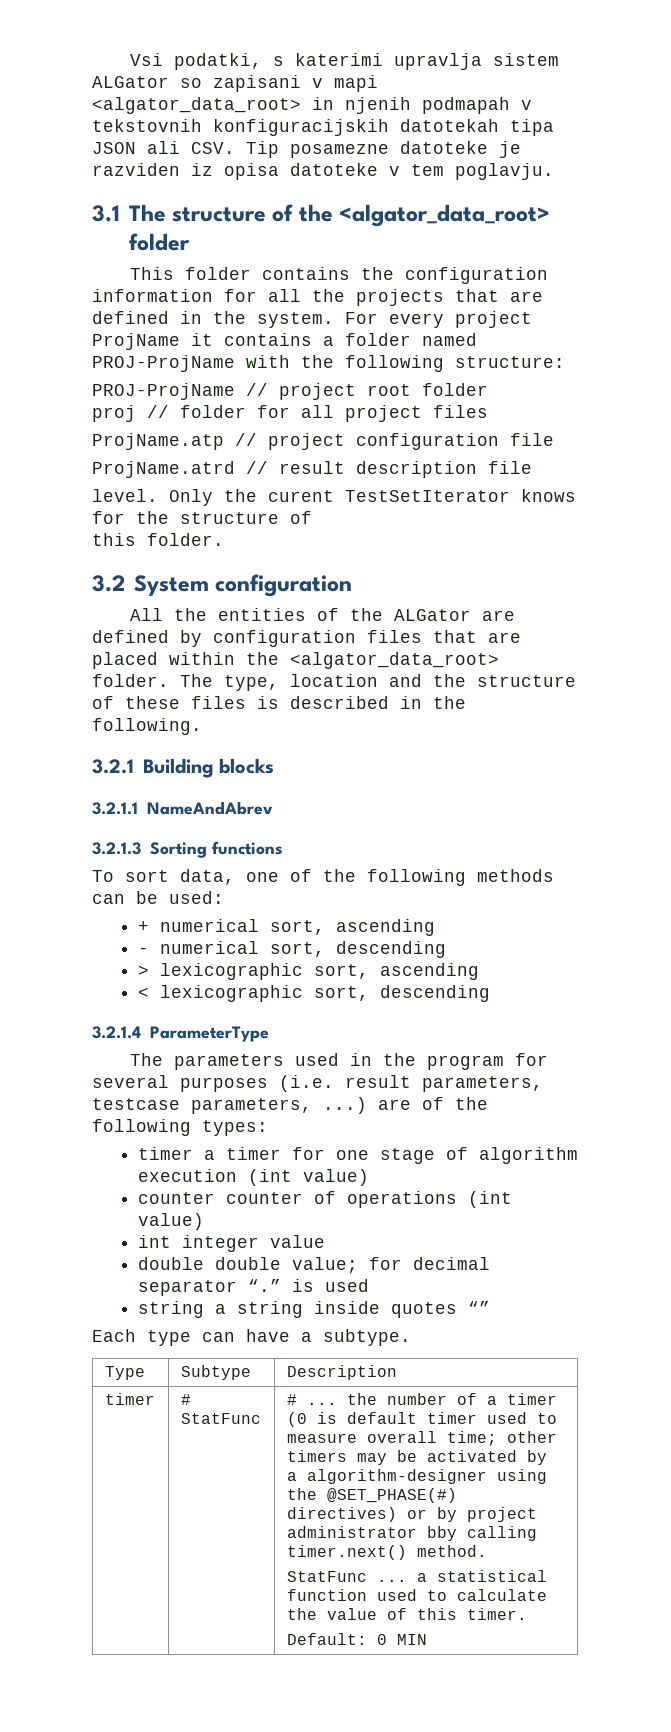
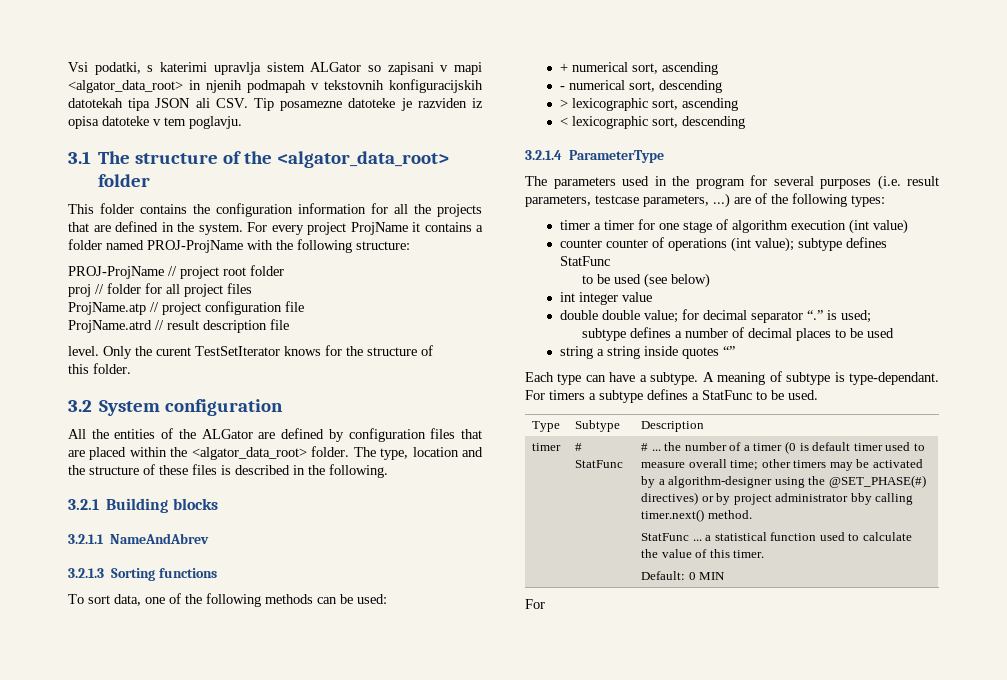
[137,1213,204,1230] value) -> [754,237,887,252] [559,256,610,266] [581,273,710,288] value); subtype defines StatFunc // to be used (see below)
(314, 1285) none -> [840,310,871,323] [581,327,863,341] used; // subtype defines a number of decimal places to be
(411, 1337) none -> [702,371,939,385] [525,389,818,403] A meaning of subtype is type-dependant. For timers a subtype defines a StatFunc to be used.
(427, 1639) none -> [525,599,545,609] // For

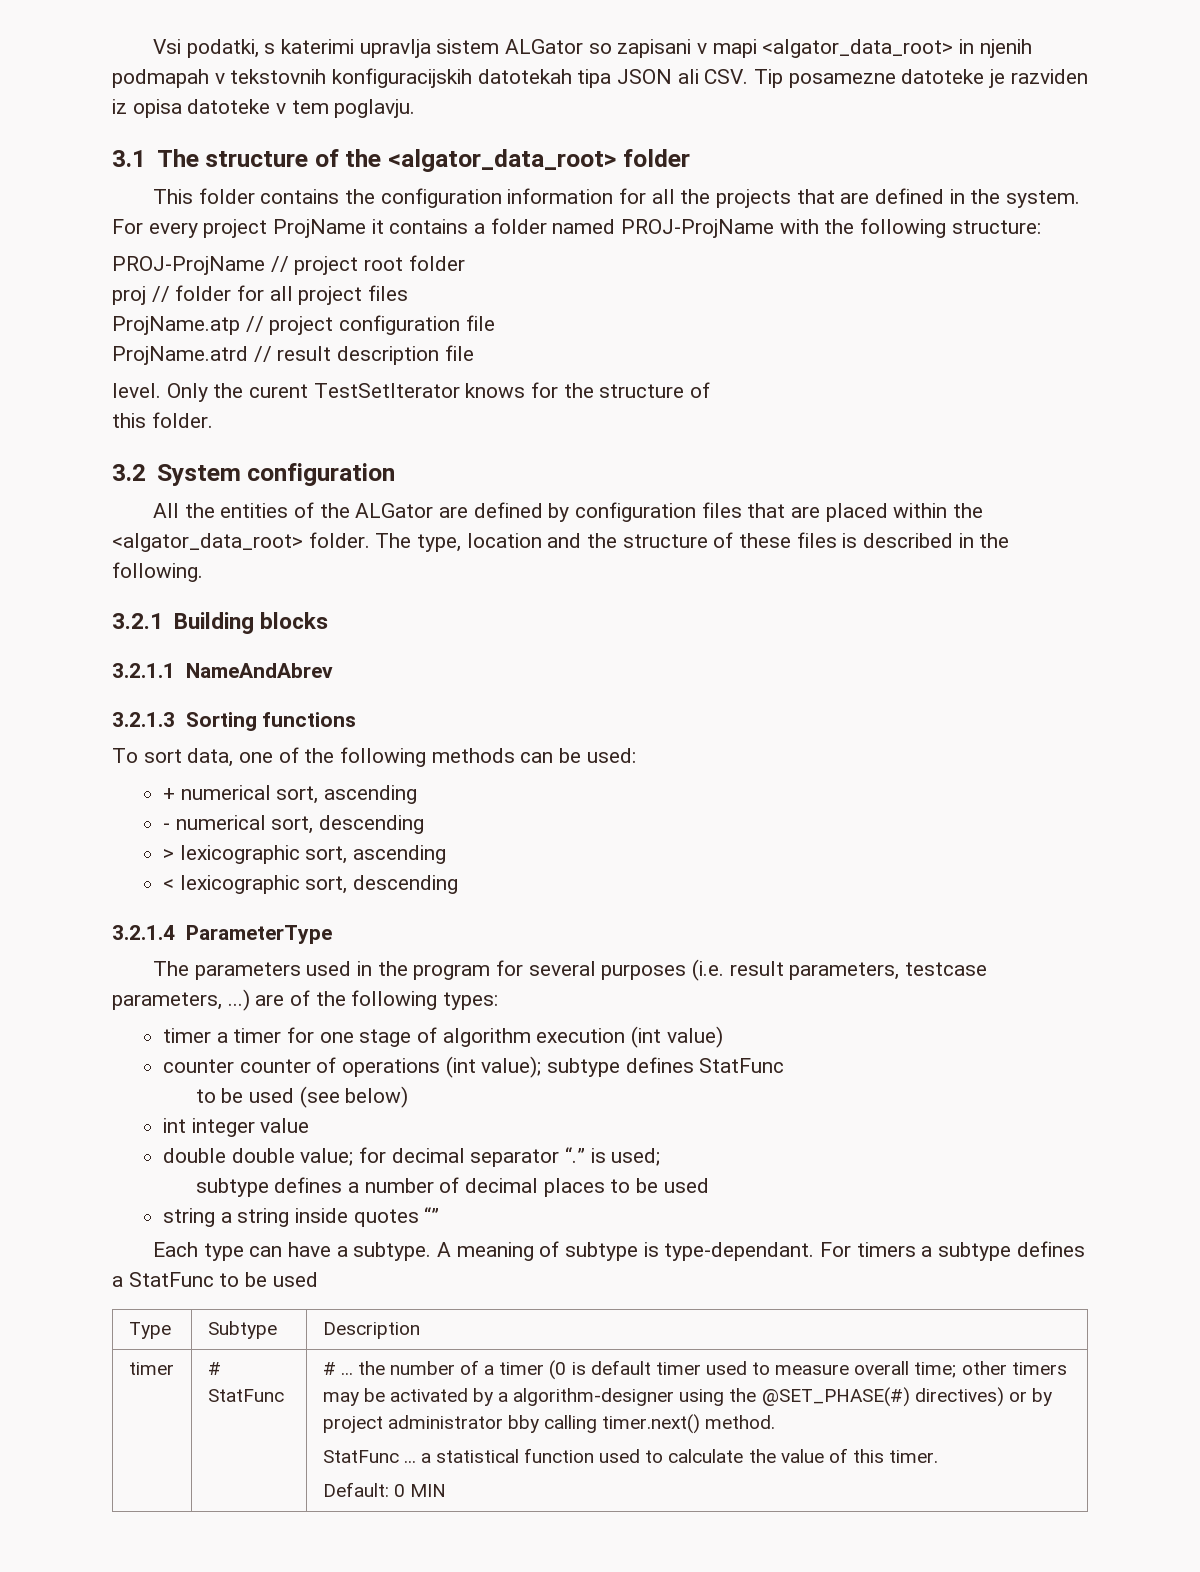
[788,390,818,400] used. -> [272,1272,318,1287] used
[525,599,545,609] // For -> (446, 1490) none

